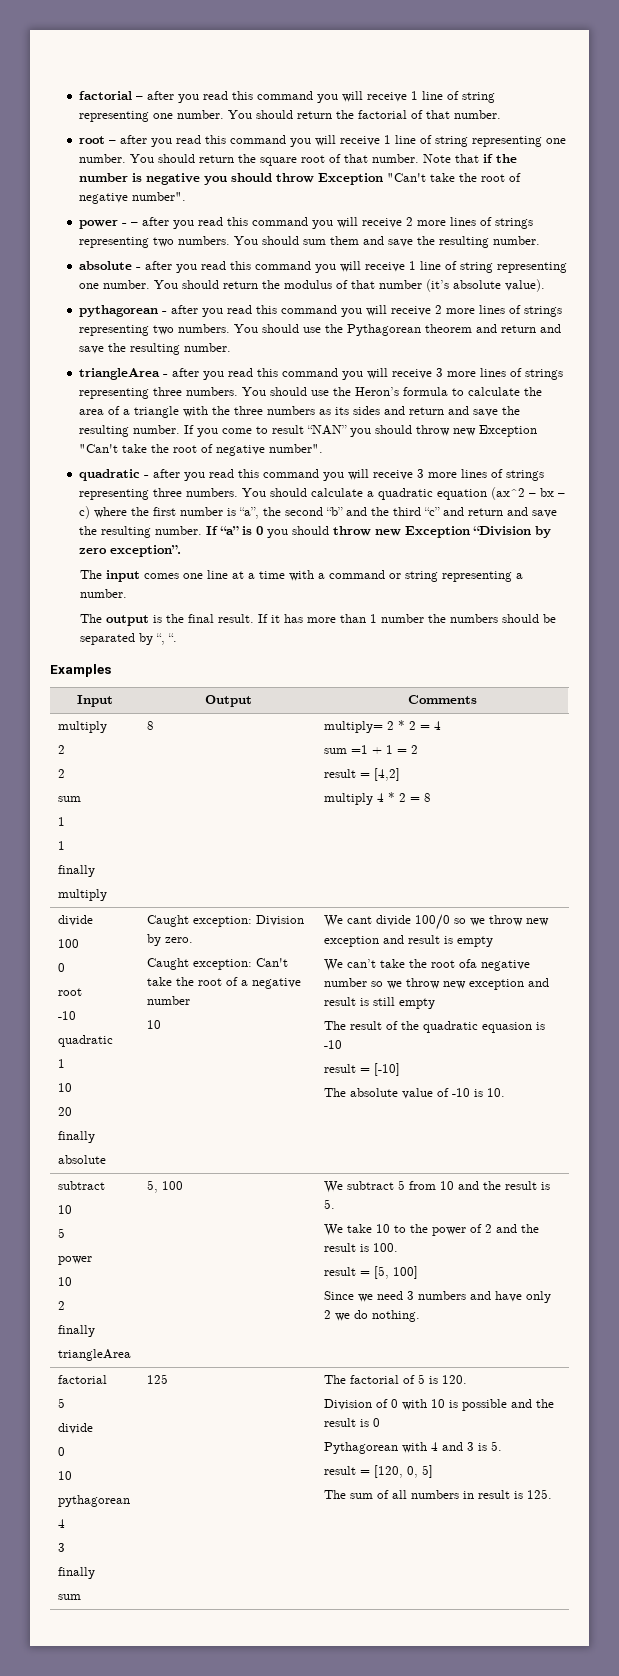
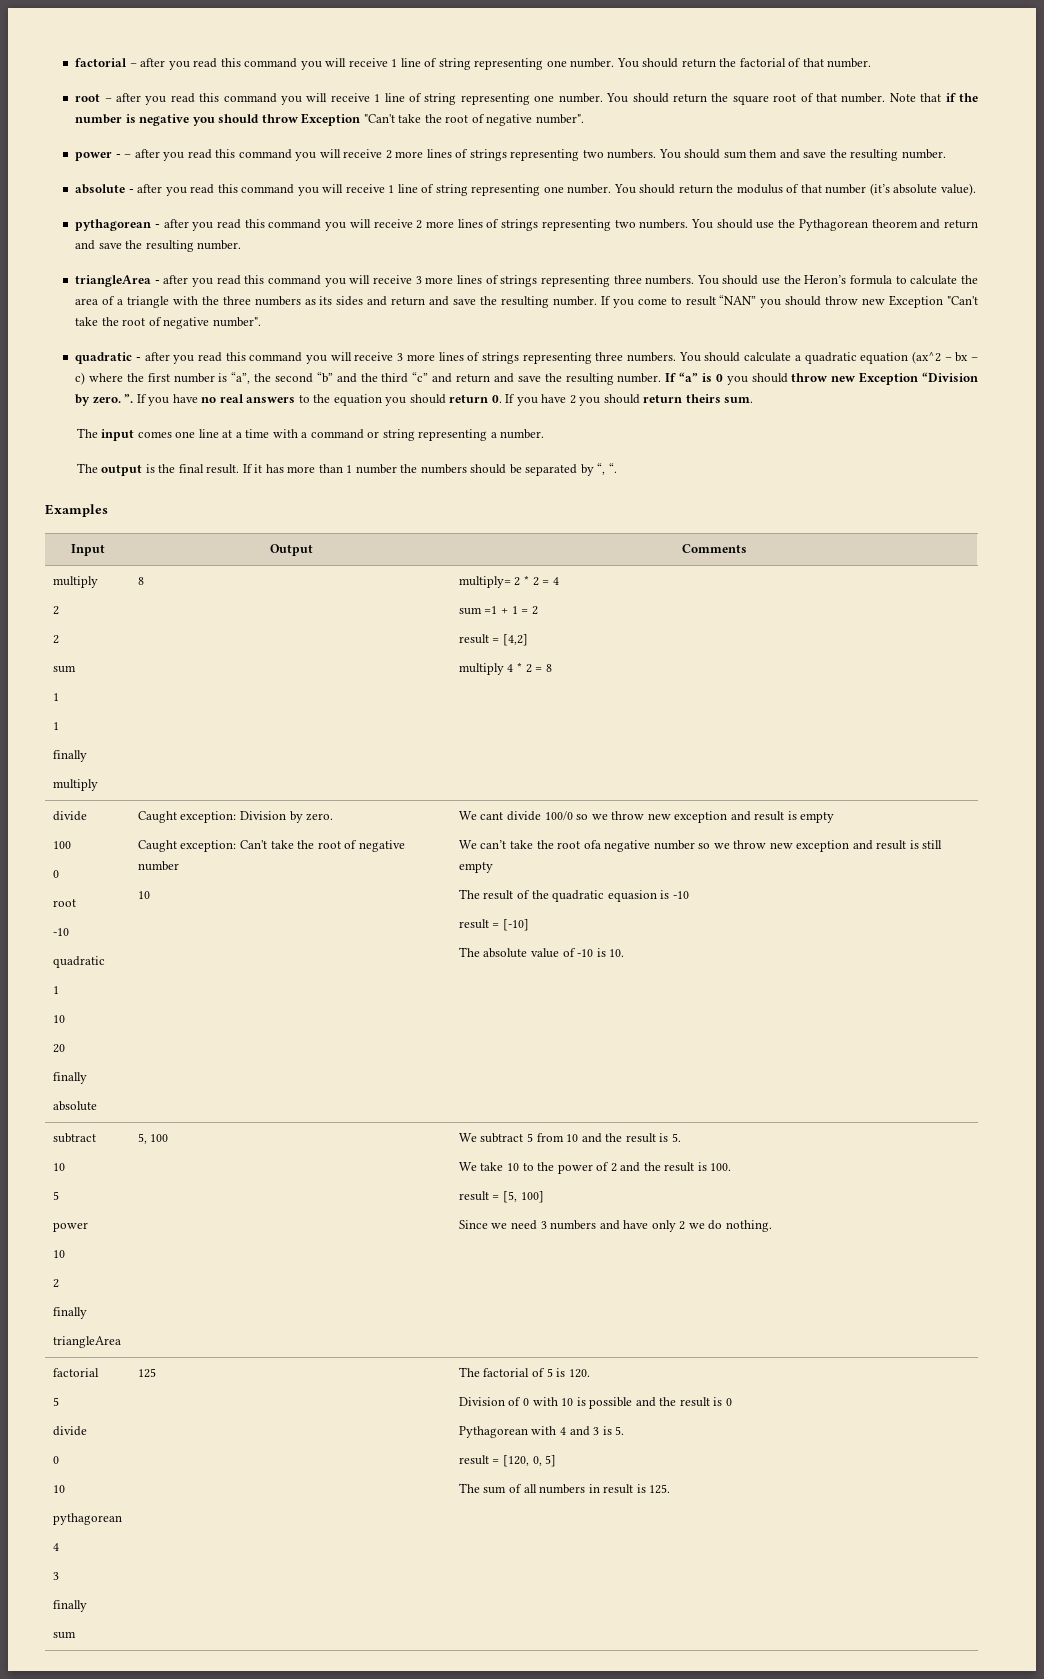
[79,545,182,557] zero exception”. -> [92,394,754,406] zero. ”. If you have no real answers to the equation you should return 0. If you have 2 you should return theirs sum.
[240,980,248,986] a -> (358, 844) none

